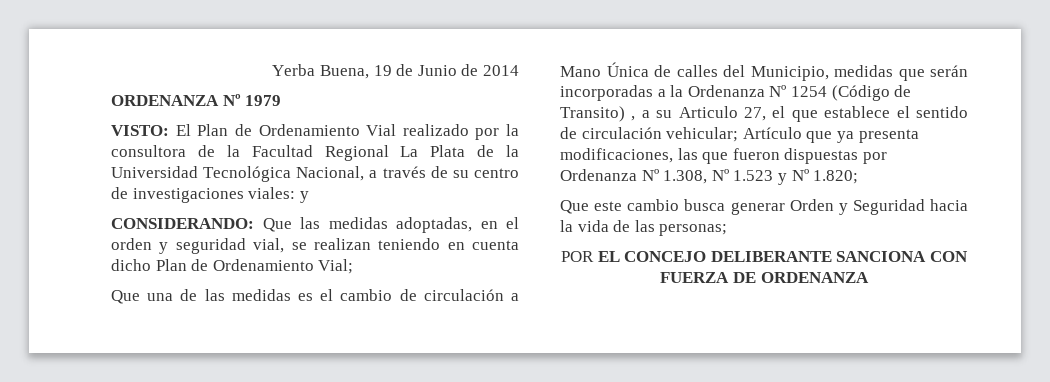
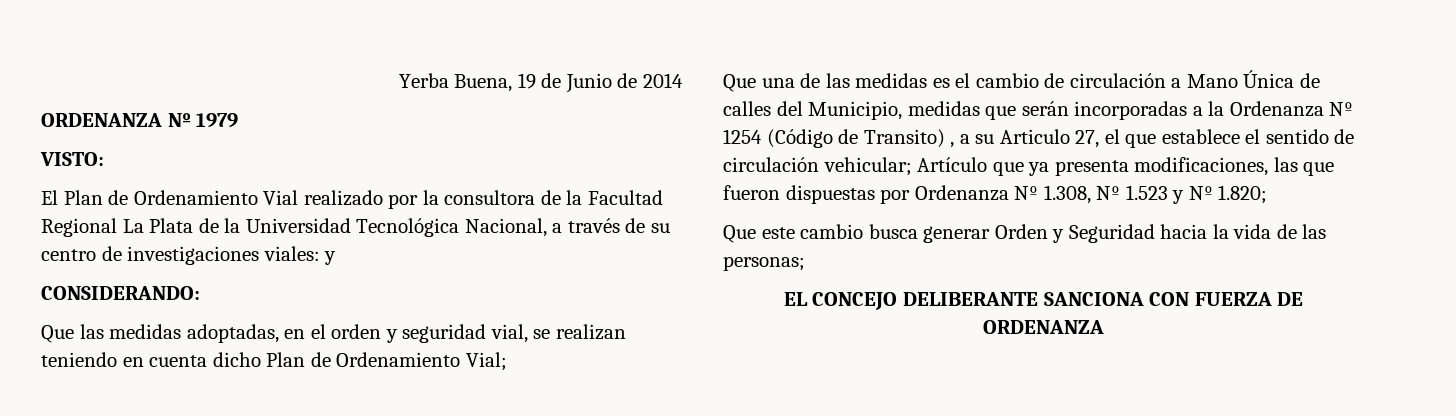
(169, 130) none -> (104, 159) //
(254, 223) none -> (200, 293) //
[561,251,595,262] POR -> (805, 263) none

